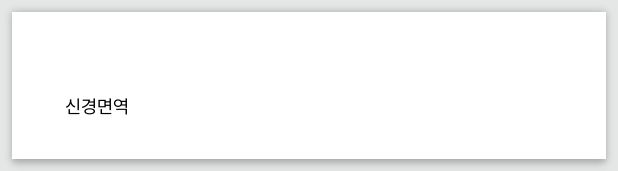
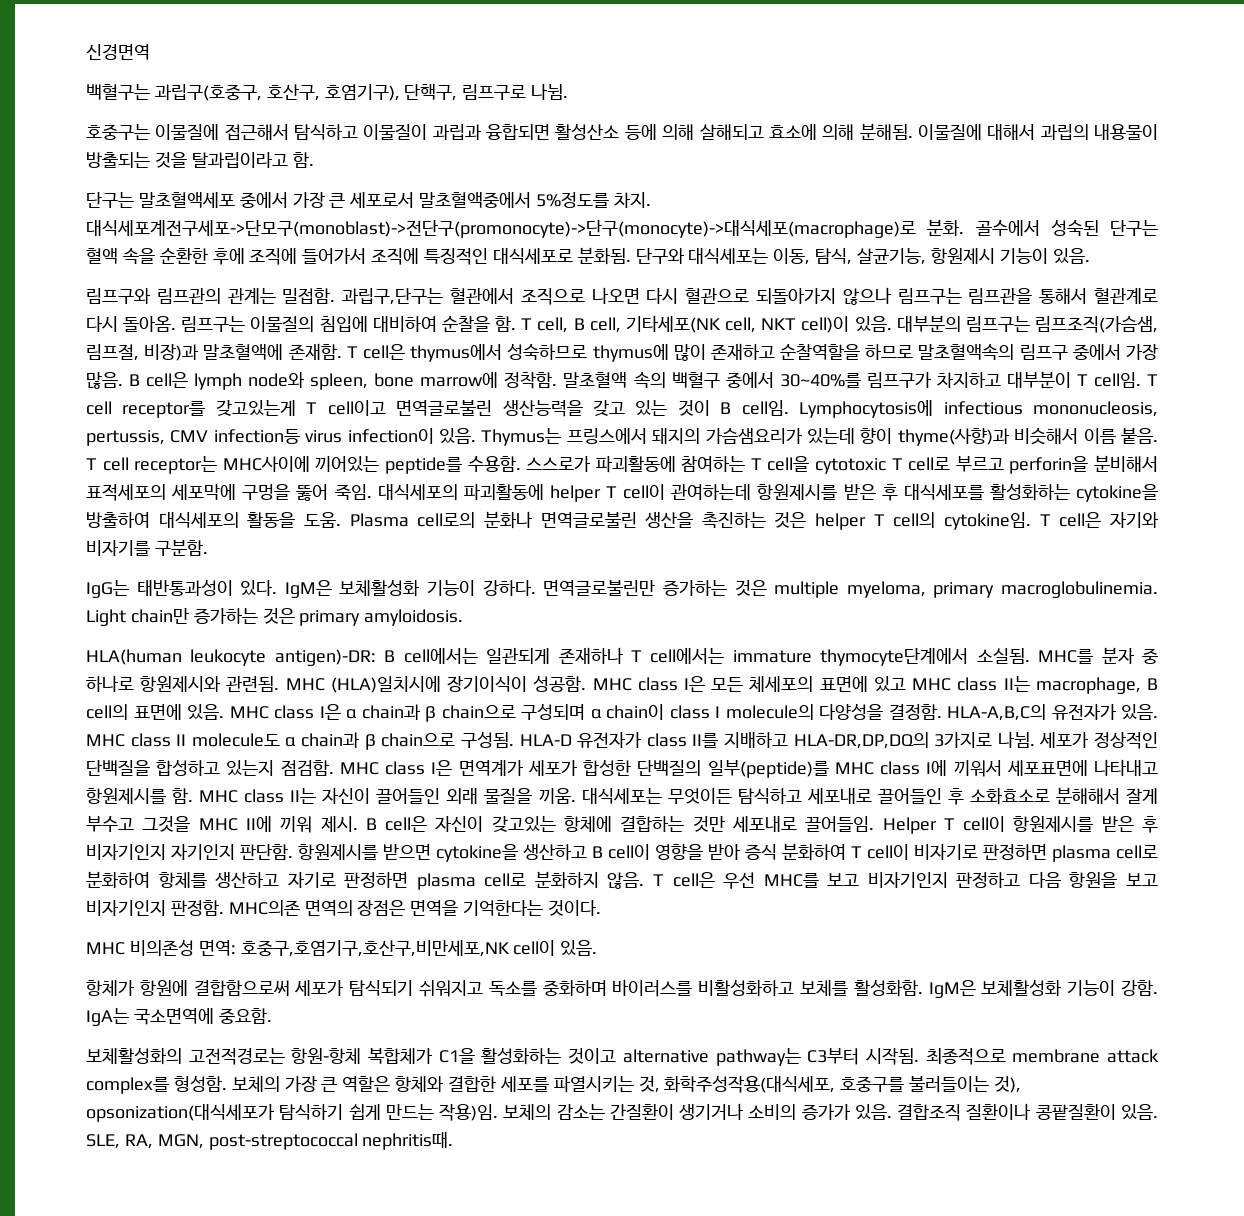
(129, 106) none -> [86,83,569,101] [86,123,1159,140] [86,152,314,168] [86,192,651,208] [86,219,1158,238] [86,247,1090,265] [86,287,1158,305] [86,315,1158,333] [86,343,1158,362] [86,371,1159,390] [86,400,1158,418] [86,428,1158,446] [86,455,1159,474] [86,483,1158,502] [86,511,1159,530] [86,539,208,556] [86,579,1158,598] [86,608,464,626] [86,647,1159,666] [86,675,1158,694] [86,703,1158,722] [86,731,1158,750] [86,759,1159,778] [86,787,1158,805] [86,816,1158,834] [86,843,1158,862] [86,871,1158,890] [86,900,602,916] [86,940,598,957] [86,979,1158,998] [86,1008,272,1026] [86,1047,1160,1066] [86,1075,1022,1094] [86,1103,1158,1122] [86,1131,454,1150] // 백혈구는 과립구(호중구, 호산구, 호염기구), 단핵구, 림프구로 나뉨. // 호중구는 이물질에 접근해서 탐식하고 이물질이 과립과 융합되면 활성산소 등에 의해 살해되고 효소에 의해 분해됨. 이물질에 대해서 과립의 내용물이 방출되는 것을 탈과립이라고 함. // 단구는 말초혈액세포 중에서 가장 큰 세포로서 말초혈액중에서 5%정도를 차지. 대식세포계전구세포->단모구(monoblast)->전단구(promonocyte)->단구(monocyte)->대식세포(macrophage)로 분화. 골수에서 성숙된 단구는 혈액 속을 순환한 후에 조직에 들어가서 조직에 특징적인 대식세포로 분화됨. 단구와 대식세포는 이동, 탐식, 살균기능, 항원제시 기능이 있음. // 림프구와 림프관의 관계는 밀접함. 과립구,단구는 혈관에서 조직으로 나오면 다시 혈관으로 되돌아가지 않으나 림프구는 림프관을 통해서 혈관계로 다시 돌아옴. 림프구는 이물질의 침입에 대비하여 순찰을 함. T cell, B cell, 기타세포(NK cell, NKT cell)이 있음. 대부분의 림프구는 림프조직(가슴샘, 림프절, 비장)과 말초혈액에 존재함. T cell은 thymus에서 성숙하므로 thymus에 많이 존재하고 순찰역할을 하므로 말초혈액속의 림프구 중에서 가장 많음. B cell은 lymph node와 spleen, bone marrow에 정착함. 말초혈액 속의 백혈구 중에서 30~40%를 림프구가 차지하고 대부분이 T cell임. T cell receptor를 갖고있는게 T cell이고 면역글로불린 생산능력을 갖고 있는 것이 B cell임. Lymphocytosis에 infectious mononucleosis, pertussis, CMV infection등 virus infection이 있음. Thymus는 프링스에서 돼지의 가슴샘요리가 있는데 향이 thyme(사향)과 비슷해서 이름 붙음. T cell receptor는 MHC사이에 끼어있는 peptide를 수용함. 스스로가 파괴활동에 참여하는 T cell을 cytotoxic T cell로 부르고 perforin을 분비해서 표적세포의 세포막에 구멍을 뚫어 죽임. 대식세포의 파괴활동에 helper T cell이 관여하는데 항원제시를 받은 후 대식세포를 활성화하는 cytokine을 방출하여 대식세포의 활동을 도움. Plasma cell로의 분화나 면역글로불린 생산을 촉진하는 것은 helper T cell의 cytokine임. T cell은 자기와 비자기를 구분함. // IgG는 태반통과성이 있다. IgM은 보체활성화 기능이 강하다. 면역글로불린만 증가하는 것은 multiple myeloma, primary macroglobulinemia. Light chain만 증가하는 것은 primary amyloidosis. // HLA(human leukocyte antigen)-DR: B cell에서는 일관되게 존재하나 T cell에서는 immature thymocyte단계에서 소실됨. MHC를 분자 중 하나로 항원제시와 관련됨. MHC (HLA)일치시에 장기이식이 성공함. MHC class I은 모든 체세포의 표면에 있고 MHC class II는 macrophage, B cell의 표면에 있음. MHC class I은 α chain과 β chain으로 구성되며 α chain이 class I molecule의 다양성을 결정함. HLA-A,B,C의 유전자가 있음. MHC class II molecule도 α chain과 β chain으로 구성됨. HLA-D 유전자가 class II를 지배하고 HLA-DR,DP,DQ의 3가지로 나뉨. 세포가 정상적인 단백질을 합성하고 있는지 점검함. MHC class I은 면역계가 세포가 합성한 단백질의 일부(peptide)를 MHC class I에 끼워서 세포표면에 나타내고 항원제시를 함. MHC class II는 자신이 끌어들인 외래 물질을 끼움. 대식세포는 무엇이든 탐식하고 세포내로 끌어들인 후 소화효소로 분해해서 잘게 부수고 그것을 MHC II에 끼워 제시. B cell은 자신이 갖고있는 항체에 결합하는 것만 세포내로 끌어들임. Helper T cell이 항원제시를 받은 후 비자기인지 자기인지 판단함. 항원제시를 받으면 cytokine을 생산하고 B cell이 영향을 받아 증식 분화하여 T cell이 비자기로 판정하면 plasma cell로 분화하여 항체를 생산하고 자기로 판정하면 plasma cell로 분화하지 않음. T cell은 우선 MHC를 보고 비자기인지 판정하고 다음 항원을 보고 비자기인지 판정함. MHC의존 면역의 장점은 면역을 기억한다는 것이다. // MHC 비의존성 면역: 호중구,호염기구,호산구,비만세포,NK cell이 있음. // 항체가 항원에 결합함으로써 세포가 탐식되기 쉬워지고 독소를 중화하며 바이러스를 비활성화하고 보체를 활성화함. IgM은 보체활성화 기능이 강함. IgA는 국소면역에 중요함. // 보체활성화의 고전적경로는 항원-항체 복합체가 C1을 활성화하는 것이고 alternative pathway는 C3부터 시작됨. 최종적으로 membrane attack complex를 형성함. 보체의 가장 큰 역할은 항체와 결합한 세포를 파열시키는 것, 화학주성작용(대식세포, 호중구를 불러들이는 것), opsonization(대식세포가 탐식하기 쉽게 만드는 작용)임. 보체의 감소는 간질환이 생기거나 소비의 증가가 있음. 결합조직 질환이나 콩팥질환이 있음. SLE, RA, MGN, post-streptococcal nephritis때.

